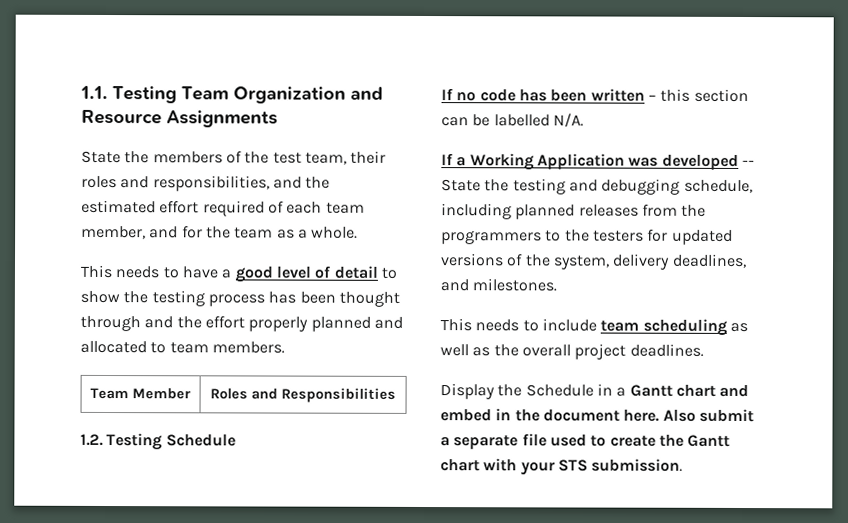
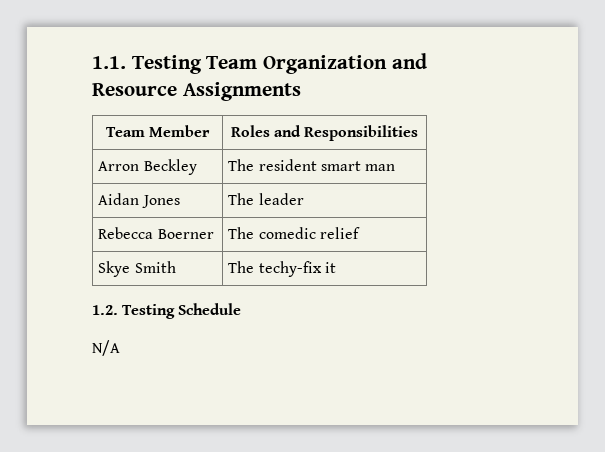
[81,150,387,165] [81,175,331,192] [81,199,365,217] [81,225,359,240] [80,264,397,283] [80,290,400,307] [80,315,403,332] [80,340,285,354] // State the members of the test team, their roles and responsibilities, and the estimated effort required of each team member, and for the team as a whole. // This needs to have a good level of detail to show the testing process has been thought through and the effort properly planned and allocated to team members. -> (301, 91) none
[80,433,236,451] [441,88,749,103] [441,113,584,128] [441,153,755,171] [441,178,753,195] [441,203,707,220] [441,228,733,245] [440,253,747,270] [440,278,558,292] [440,318,748,336] [440,343,704,360] [440,383,750,400] [440,408,754,423] [440,433,731,450] [440,458,684,476] // 1.2. Testing Schedule // If no code has been written – this section can be labelled N/A. // If a Working Application was developed -- State the testing and debugging schedule, including planned releases from the programmers to the testers for updated versions of the system, delivery deadlines, and milestones. // This needs to include team scheduling as well as the overall project deadlines. // Display the Schedule in a Gantt chart and embed in the document here. Also submit a separate file used to create the Gantt chart with your STS submission. -> [98,159,197,175] [228,159,396,171] [98,193,180,208] [228,193,304,205] [98,227,214,239] [228,227,360,239] [98,261,176,277] [228,261,336,277] [92,303,242,319] [92,340,120,356] // Arron Beckley | The resident smart man // Aidan Jones | The leader // Rebecca Boerner | The comedic relief // Skye Smith | The techy-fix it // 1.2. Testing Schedule // N/A

